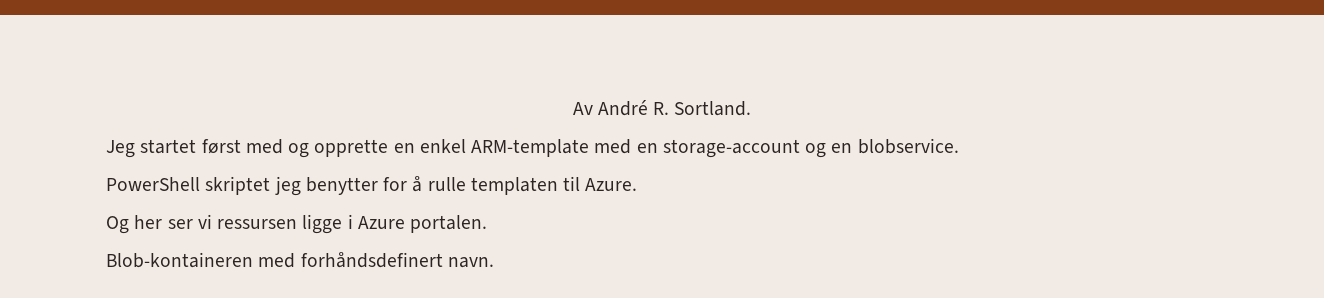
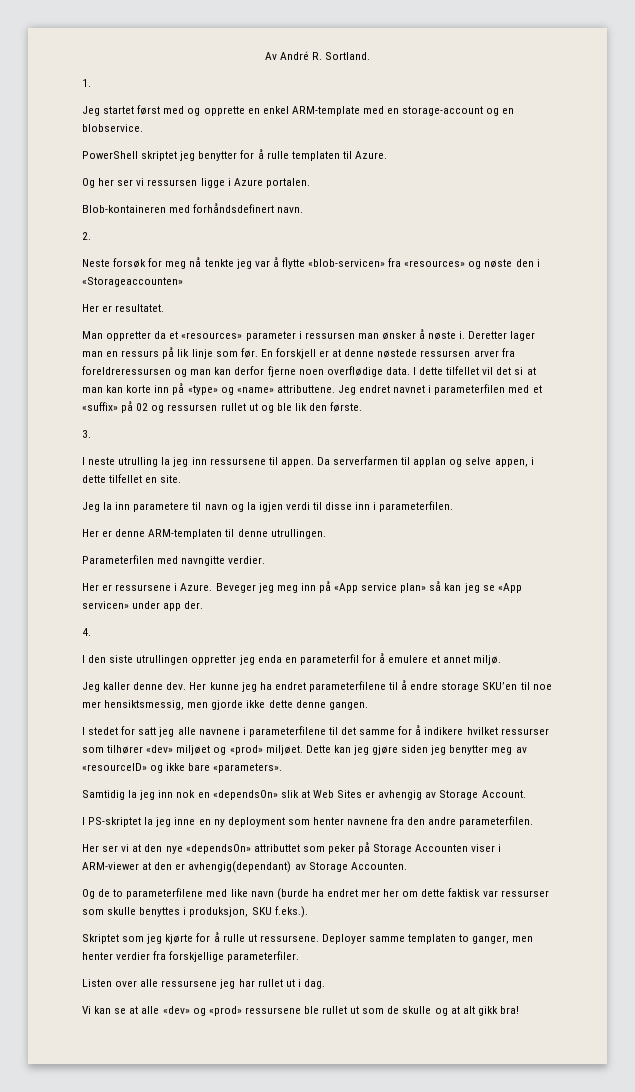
(752, 108) none -> [82,79,91,87] // 1.
(494, 262) none -> [82,232,91,240] [82,257,540,269] [82,277,183,287] [82,304,165,312] [82,329,536,341] [82,347,515,359] [82,366,536,377] [82,383,542,395] [82,401,363,413] [82,430,91,438] [82,456,534,467] [82,474,182,483] [82,501,454,512] [82,529,326,539] [82,555,266,566] [82,581,522,593] [82,601,204,611] [82,628,91,636] [82,653,502,665] [82,680,552,692] [82,700,368,710] [82,725,549,737] [82,745,527,755] [82,763,283,773] [82,790,526,800] [82,816,534,827] [82,842,502,854] [82,861,407,873] [82,888,549,900] [82,906,308,918] [82,932,534,944] [82,951,300,962] [82,979,325,989] [82,1006,519,1016] // 2. // Neste forsøk for meg nå tenkte jeg var å flytte «blob-servicen» fra «resources» og nøste den i «Storageaccounten» // Her er resultatet. // Man oppretter da et «resources» parameter i ressursen man ønsker å nøste i. Deretter lager man en ressurs på lik linje som før. En forskjell er at denne nøstede ressursen arver fra foreldreressursen og man kan derfor fjerne noen overflødige data. I dette tilfellet vil det si at man kan korte inn på «type» og «name» attributtene. Jeg endret navnet i parameterfilen med et «suffix» på 02 og ressursen rullet ut og ble lik den første. // 3. // I neste utrulling la jeg inn ressursene til appen. Da serverfarmen til applan og selve appen, i dette tilfellet en site. // Jeg la inn parametere til navn og la igjen verdi til disse inn i parameterfilen. // Her er denne ARM-templaten til denne utrullingen. // Parameterfilen med navngitte verdier. // Her er ressursene i Azure. Beveger jeg meg inn på «App service plan» så kan jeg se «App servicen» under app der. // 4. // I den siste utrullingen oppretter jeg enda en parameterfil for å emulere et annet miljø. // Jeg kaller denne dev. Her kunne jeg ha endret parameterfilene til å endre storage SKU’en til noe mer hensiktsmessig, men gjorde ikke dette denne gangen. // I stedet for satt jeg alle navnene i parameterfilene til det samme for å indikere hvilket ressurser som tilhører «dev» miljøet og «prod» miljøet. Dette kan jeg gjøre siden jeg benytter meg av «resourceID» og ikke bare «parameters». // Samtidig la jeg inn nok en «dependsOn» slik at Web Sites er avhengig av Storage Account. // I PS-skriptet la jeg inne en ny deployment som henter navnene fra den andre parameterfilen. // Her ser vi at den nye «dependsOn» attributtet som peker på Storage Accounten viser i ARM-viewer at den er avhengig(dependant) av Storage Accounten. // Og de to parameterfilene med like navn (burde ha endret mer her om dette faktisk var ressurser som skulle benyttes i produksjon, SKU f.eks.). // Skriptet som jeg kjørte for å rulle ut ressursene. Deployer samme templaten to ganger, men henter verdier fra forskjellige parameterfiler. // Listen over alle ressursene jeg har rullet ut i dag. // Vi kan se at alle «dev» og «prod» ressursene ble rullet ut som de skulle og at alt gikk bra!

